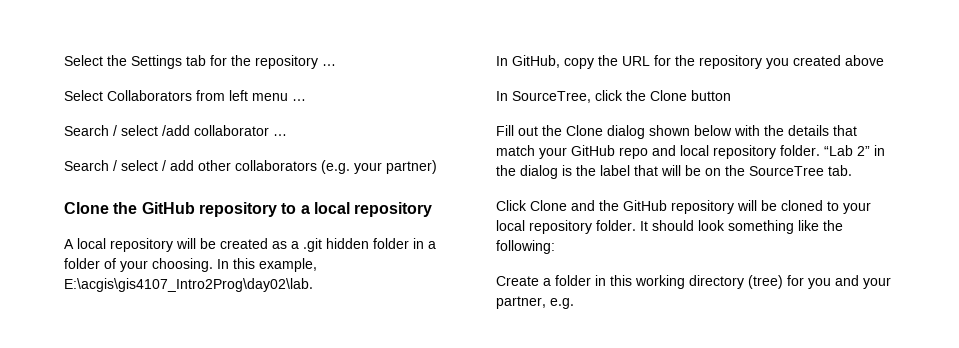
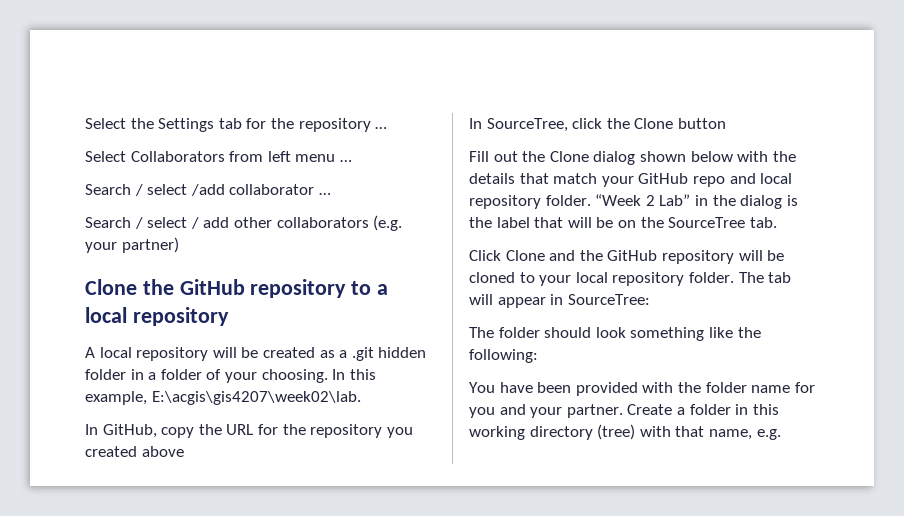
[64,278,313,292] E:\acgis\gis4107_Intro2Prog\day02\lab. -> [151,391,361,405] E:\acgis\gis4207\week02\lab.
[824,145,870,156] “Lab 2” -> [595,194,691,206] “Week 2 Lab”
[640,221,648,231] It -> [738,272,792,283] [469,294,650,308] [469,327,540,338] The tab will appear in SourceTree: // The folder
(555, 247) none -> [469,382,815,396] [469,404,623,418] You have been provided with the folder name for you and your partner.
[787,275,891,289] [496,296,546,309] for you and your partner, -> [639,426,752,440] with that name,

